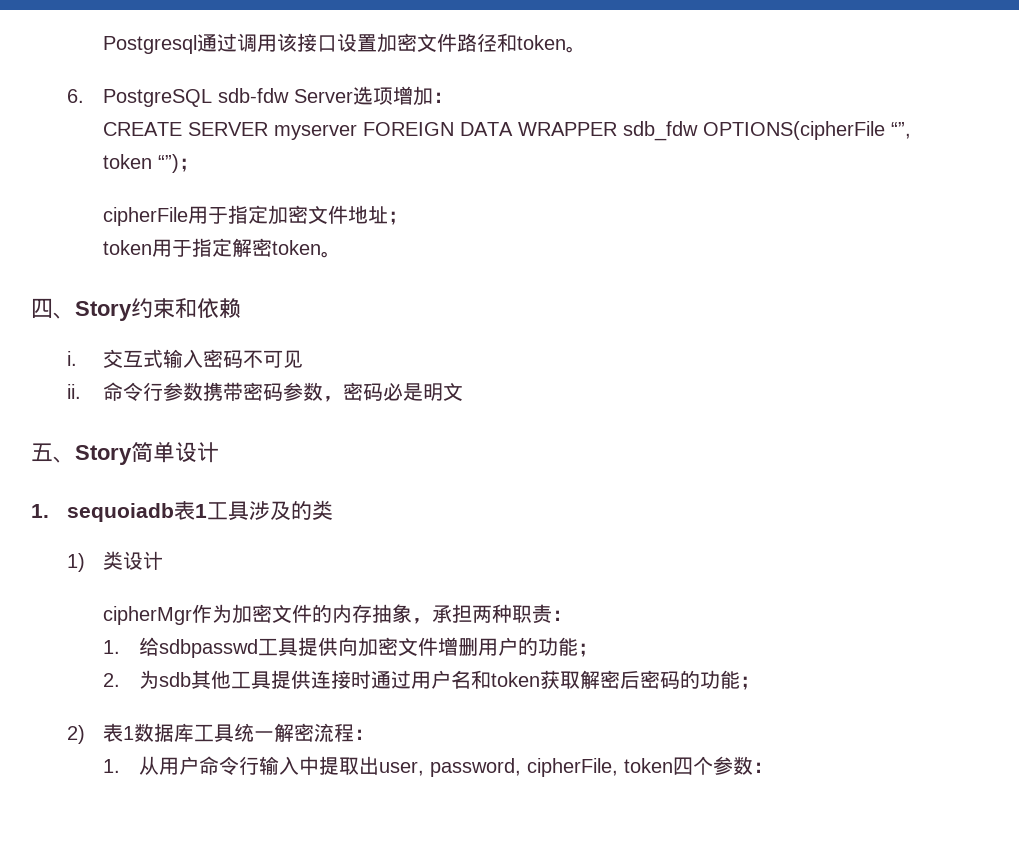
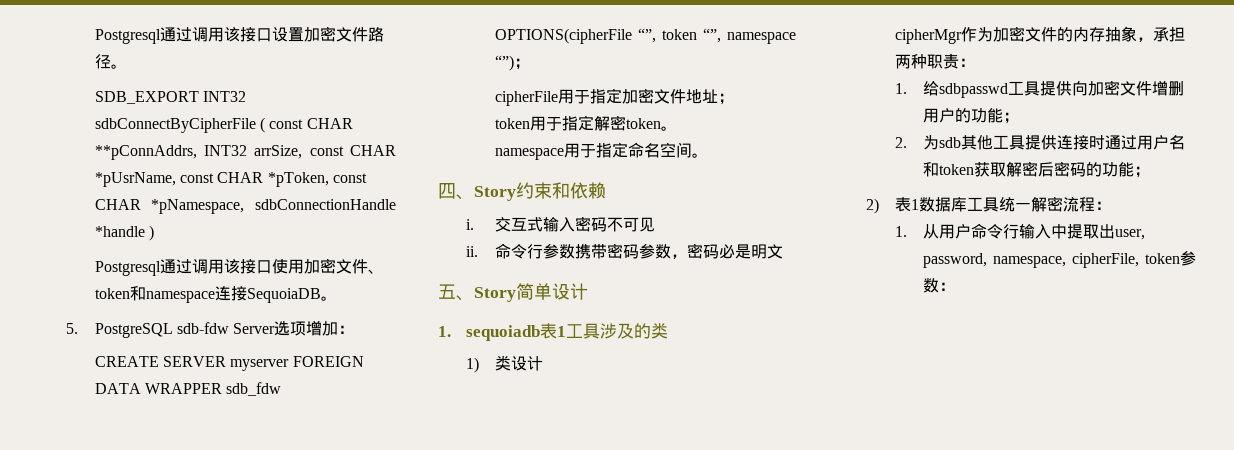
[496,33,586,53] [66,89,84,103] 和token。 // 6. -> [110,64,127,69] [94,91,246,104] [94,117,353,133] [94,145,397,160] [94,172,367,187] [94,199,396,214] [94,225,154,241] [94,258,384,276] [94,286,337,303] [66,323,79,334] 。 // SDB_EXPORT INT32 sdbConnectByCipherFile ( const CHAR **pConnAddrs, INT32 arrSize, const CHAR *pUsrName, const CHAR *pToken, const CHAR *pNamespace, sdbConnectionHandle *handle ) // Postgresql通过调用该接口使用加密文件、token和namespace连接SequoiaDB。 // 5.
(152, 161) none -> [702,28,796,44] “”, namespace
(341, 254) none -> [494,142,708,160] // namespace用于指定命名空间。
(521, 767) none -> [992,256,1066,268] namespace,
[672,756,713,775] 四个 -> (1180, 258) none

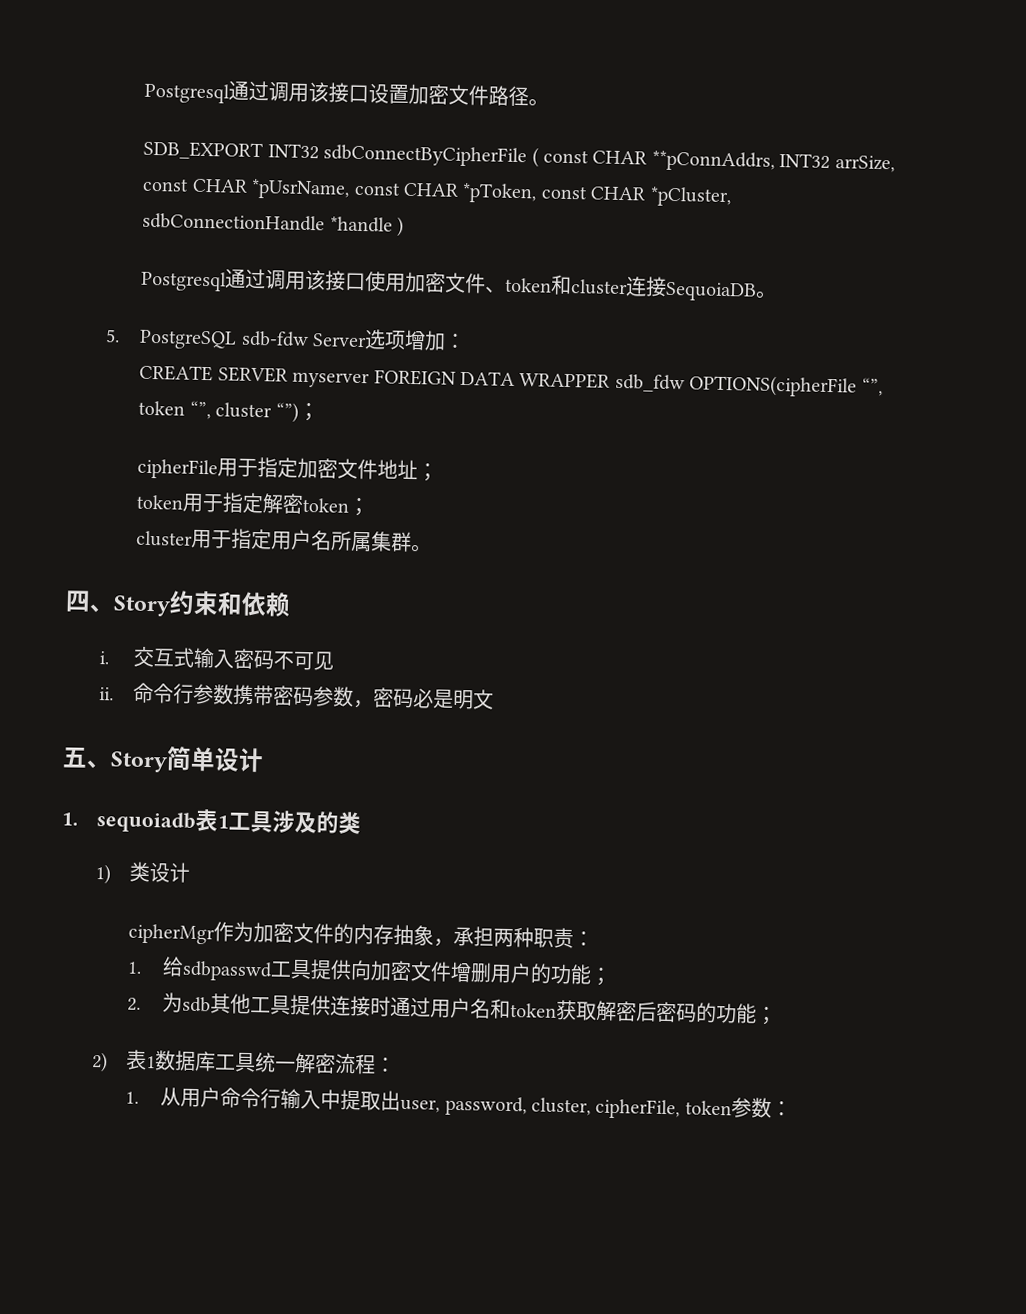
[151,199,245,214] *pNamespace, -> [649,186,732,208] *pCluster,
[145,291,215,303] namespace -> [570,279,629,296] cluster
[727,32,796,44] namespace -> [215,402,273,419] cluster
[660,126,677,131] [494,142,692,160] 。 // namespace用于指定命名空间 -> [348,497,371,517] [136,528,413,553] ； // cluster用于指定用户名所属集群
[992,256,1066,268] namespace, -> [530,1097,591,1116] cluster,

